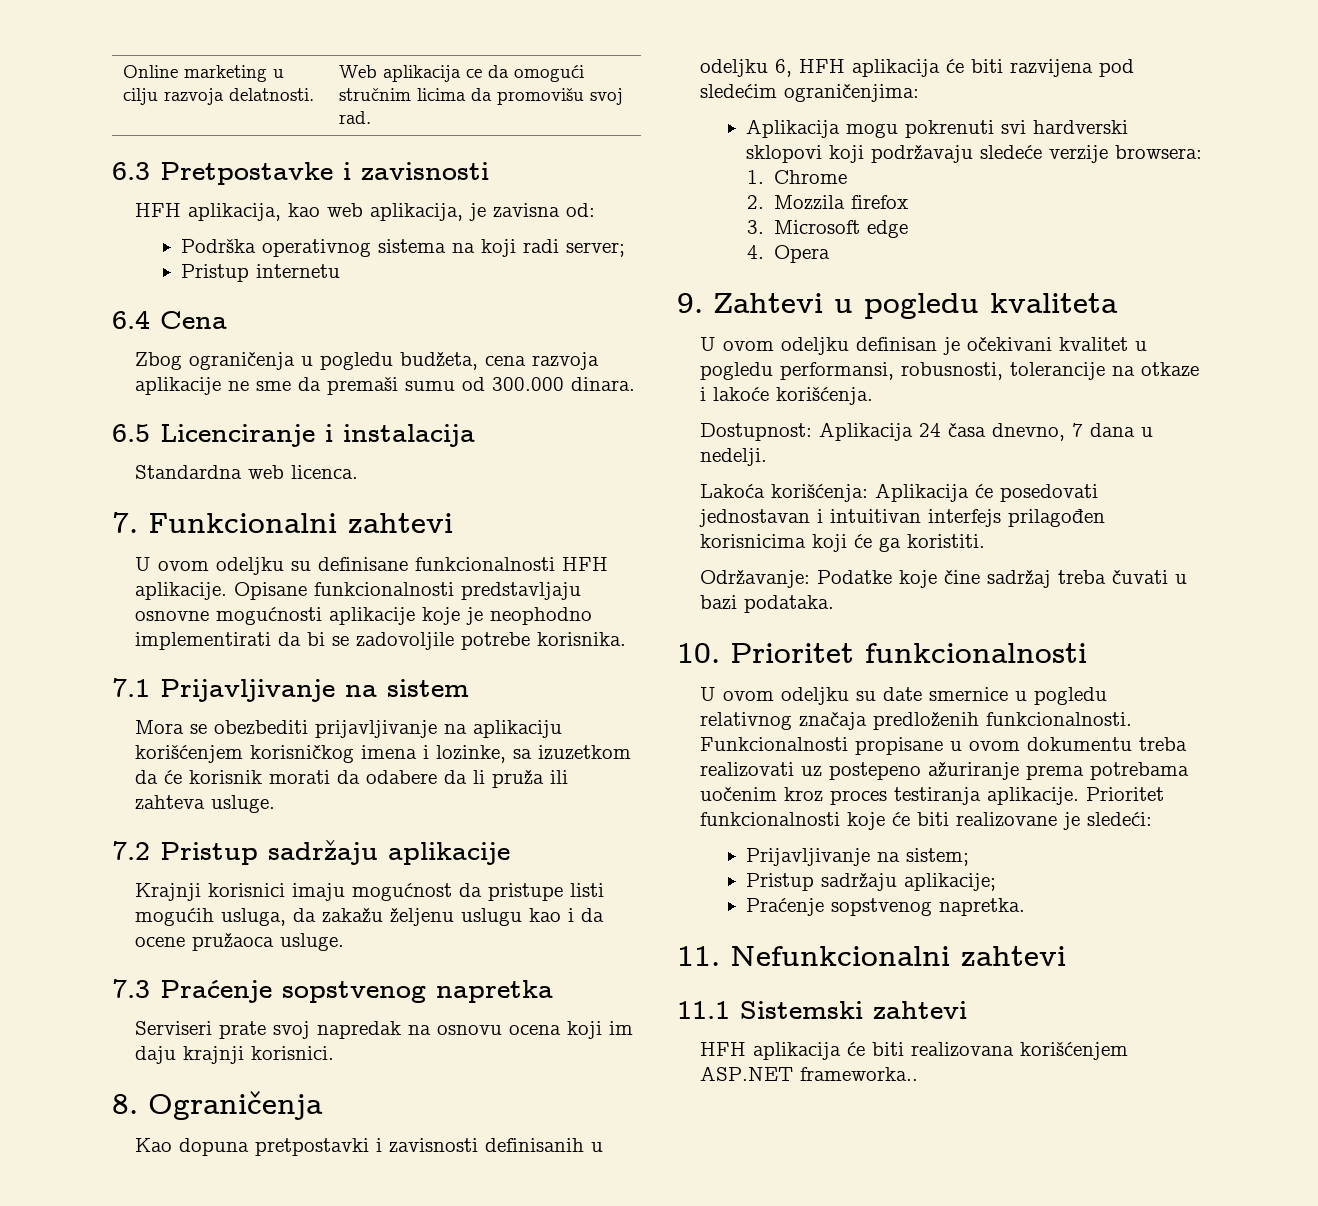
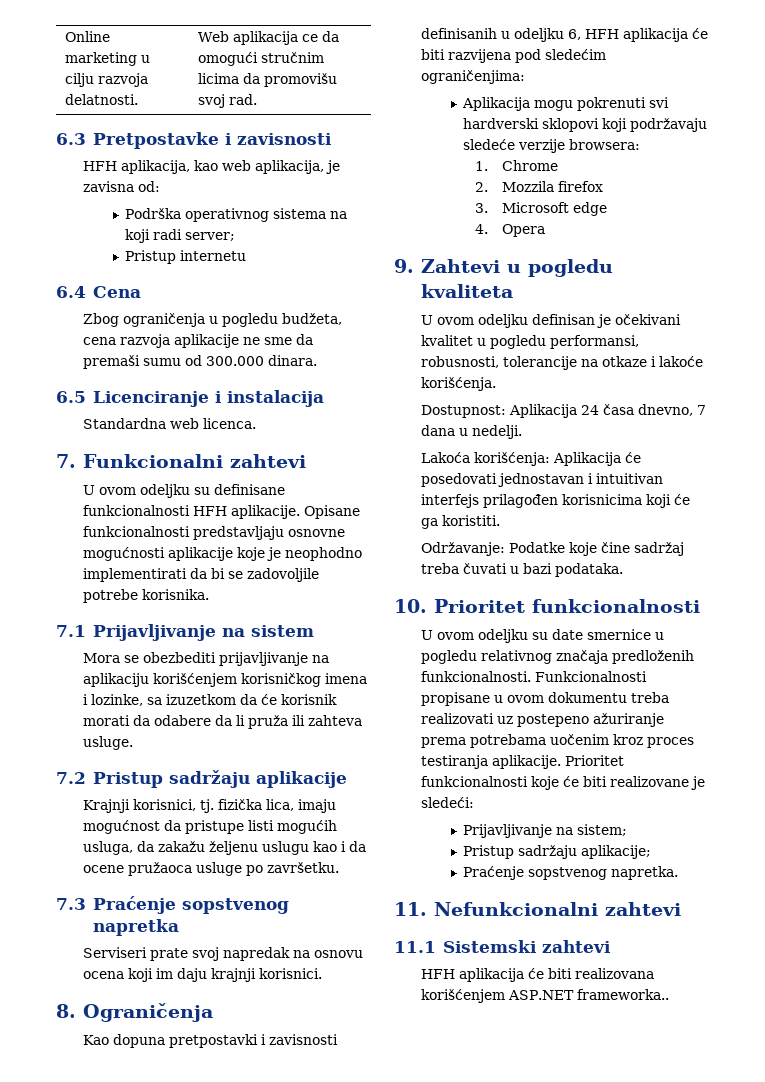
[208,883,286,897] korisnici -> [132,799,294,813] korisnici, tj. fizička lica,
[280,933,345,951] usluge. -> [195,862,339,876] usluge po završetku.

